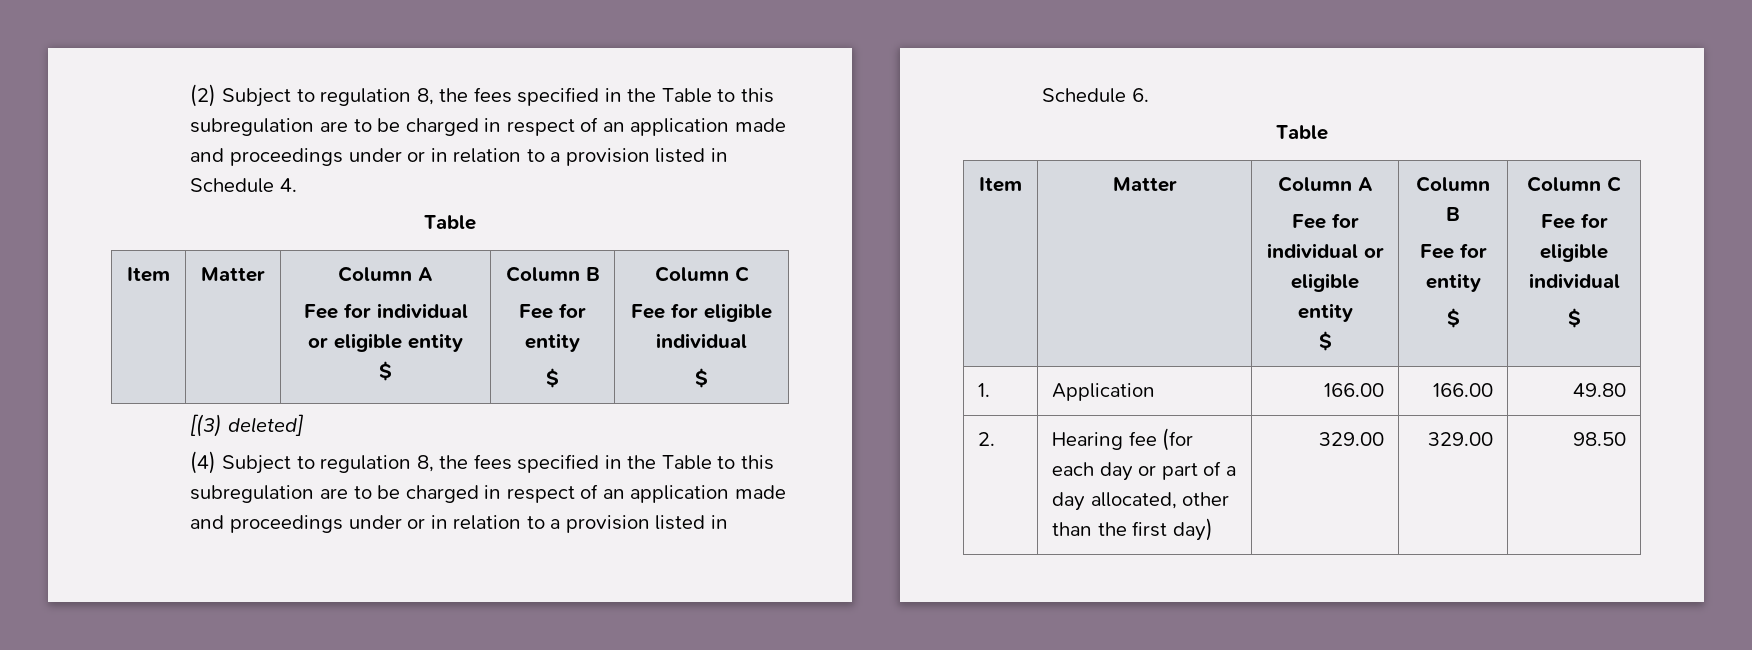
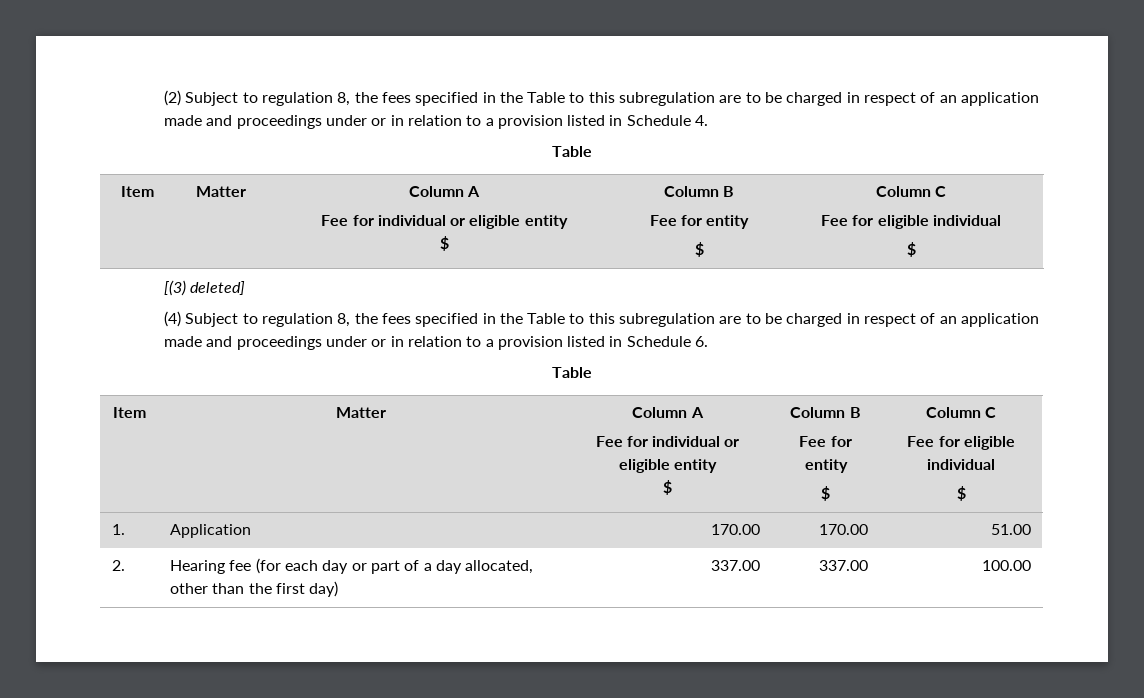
[1323,383,1384,397] [1432,383,1493,397] [1572,383,1626,397] 166.00 | 166.00 | 49.80 -> [710,524,760,535] [818,524,868,535] [990,524,1031,535] 170.00 | 170.00 | 51.00
[1318,432,1384,446] [1427,432,1493,446] [1572,432,1626,446] 329.00 | 329.00 | 98.50 -> [710,560,760,571] [818,560,868,571] [981,560,1031,571] 337.00 | 337.00 | 100.00

